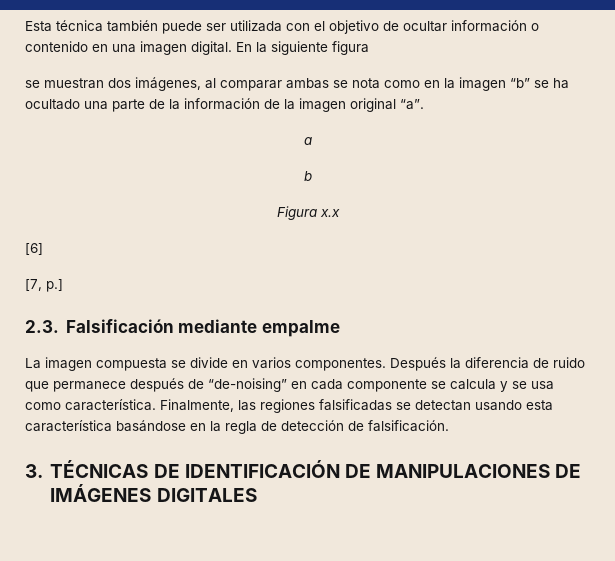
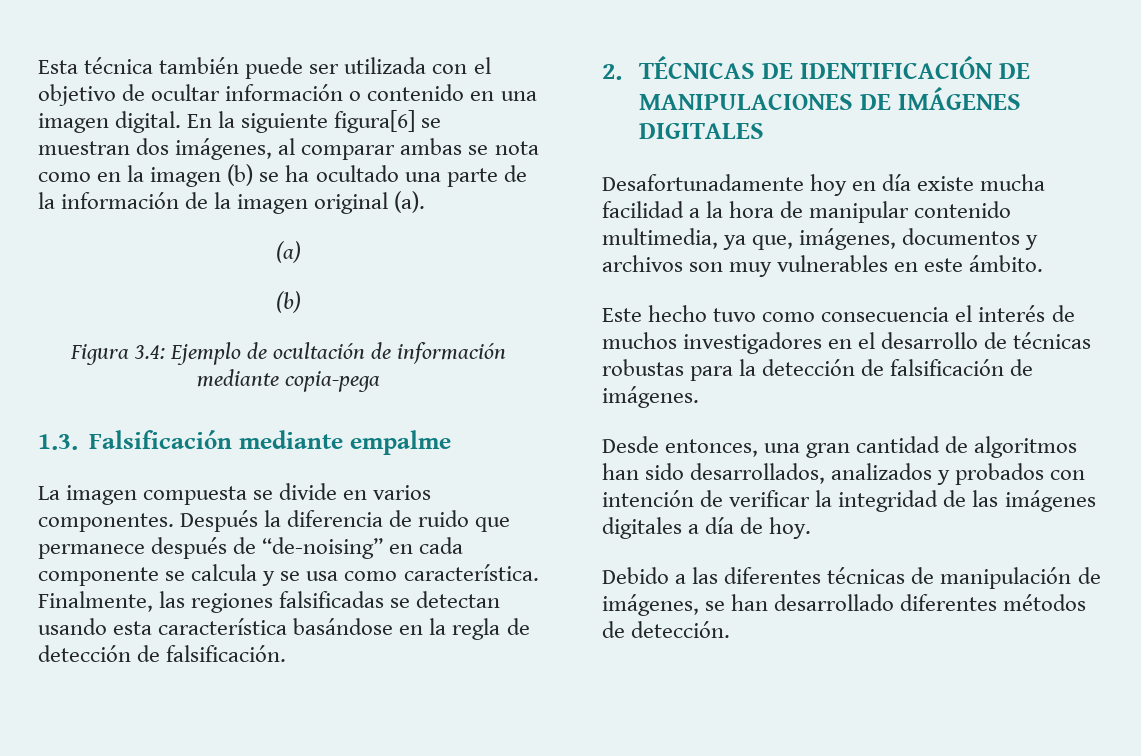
[332,41,369,55] figura // -> [334,110,416,133] figura[6]
[510,78,530,88] “b” -> [227,164,254,186] (b)
[400,99,424,110] [303,137,312,145] [303,171,312,181] [276,206,340,220] [25,243,43,255] [25,279,63,292] [25,320,59,333] “a”. // a // b // Figura x.x // [6] // [7, p.] // 2.3. -> [394,191,426,213] [276,241,301,263] [276,291,301,313] [69,342,507,365] [196,369,381,392] [38,434,78,450] (a). // (a) // (b) // Figura 3.4: Ejemplo de ocultación de información mediante copia-pega // 1.3.
[25,464,43,478] 3. -> [602,64,622,80] 2.
(257, 495) none -> [602,174,1046,196] [602,201,1012,223] [602,228,1039,250] [602,255,1044,277] [602,305,1075,322] [602,332,1092,354] [602,359,1034,381] [602,386,699,408] [602,436,1078,458] [602,463,1086,485] [602,490,1096,512] [602,517,812,539] [602,567,1101,589] [602,594,1087,616] [602,621,731,638] // Desafortunadamente hoy en día existe mucha facilidad a la hora de manipular contenido multimedia, ya que, imágenes, documentos y archivos son muy vulnerables en este ámbito. // Este hecho tuvo como consecuencia el interés de muchos investigadores en el desarrollo de técnicas robustas para la detección de falsificación de imágenes. // Desde entonces, una gran cantidad de algoritmos han sido desarrollados, analizados y probados con intención de verificar la integridad de las imágenes digitales a día de hoy. // Debido a las diferentes técnicas de manipulación de imágenes, se han desarrollado diferentes métodos de detección.

